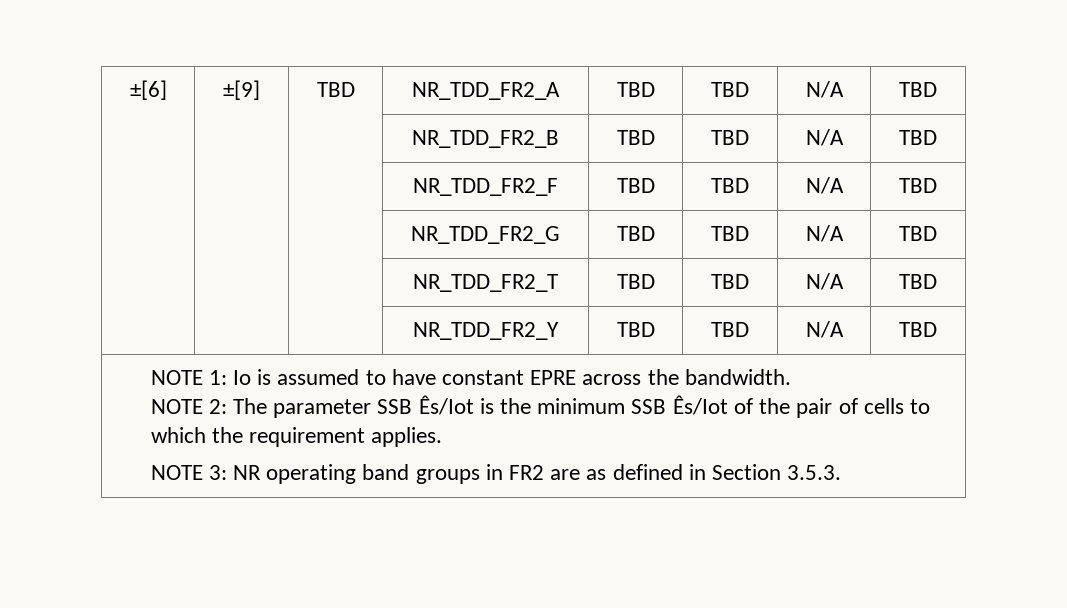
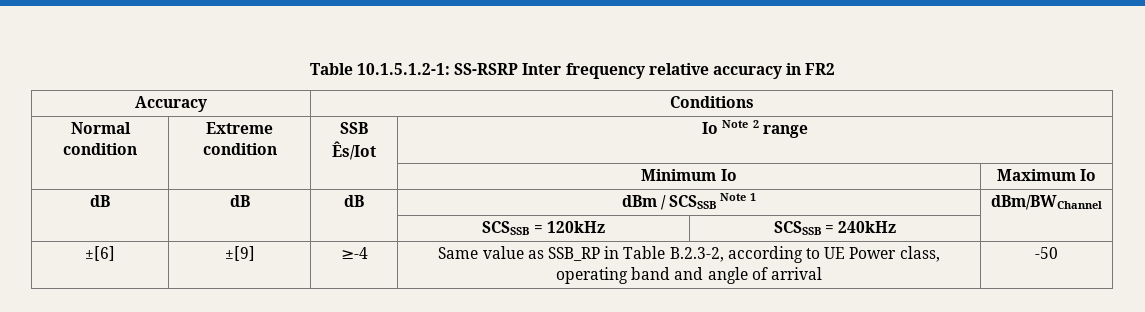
[129,80,167,100] [223,80,260,100] [316,82,355,97] [412,82,560,100] [616,82,655,97] [711,82,749,97] [805,81,844,98] [899,82,937,97] [412,130,559,148] [616,130,655,145] [711,130,749,145] [805,129,844,146] [899,130,937,145] [413,178,558,196] [616,178,655,193] [711,178,749,193] [805,177,844,194] [899,178,937,193] [411,226,560,244] [616,226,655,241] [711,226,749,241] [805,225,844,242] [899,226,937,241] [413,274,558,292] [616,274,655,289] [711,274,749,289] [805,273,844,290] [899,274,937,289] [413,322,559,340] [616,322,655,337] [711,322,749,337] [805,321,844,338] [899,322,937,337] [150,369,791,385] [150,395,930,418] [150,427,443,447] [150,464,842,484] ±[6] | ±[9] | TBD | NR_TDD_FR2_A | TBD | TBD | N/A | TBD // | | | NR_TDD_FR2_B | TBD | TBD | N/A | TBD // | | | NR_TDD_FR2_F | TBD | TBD | N/A | TBD // | | | NR_TDD_FR2_G | TBD | TBD | N/A | TBD // | | | NR_TDD_FR2_T | TBD | TBD | N/A | TBD // | | | NR_TDD_FR2_Y | TBD | TBD | N/A | TBD // NOTE 1: Io is assumed to have constant EPRE across the bandwidth. // NOTE 2: The parameter SSB Ês/Iot is the minimum SSB Ês/Iot of the pair of cells to which the requirement applies. // NOTE 3: NR operating band groups in FR2 are as defined in Section 3.5.3. -> [309,63,836,79] [135,96,207,112] [669,96,754,108] [70,122,131,134] [63,143,137,155] [206,122,273,134] [202,143,277,155] [340,122,368,134] [332,141,376,160] [702,120,808,138] [641,169,737,181] [996,169,1097,181] [90,195,110,207] [229,195,250,207] [344,195,364,207] [621,193,757,210] [991,195,1102,210] [482,221,605,235] [773,221,897,235] [85,246,115,261] [224,246,255,261] [340,247,368,259] [438,246,940,263] [556,267,822,284] [1035,247,1058,259] Table 10.1.5.1.2-1: SS-RSRP Inter frequency relative accuracy in FR2 // Accuracy | Conditions // Normal condition | Extreme condition | SSB Ês/Iot | Io Note 2 range // | | | Minimum Io | Maximum Io // dB | dB | dB | dBm / SCSSSB Note 1 | dBm/BWChannel // | | | SCSSSB = 120kHz | SCSSSB = 240kHz | // ±[6] | ±[9] | ≥-4 | Same value as SSB_RP in Table B.2.3-2, according to UE Power class, operating band and angle of arrival | -50

